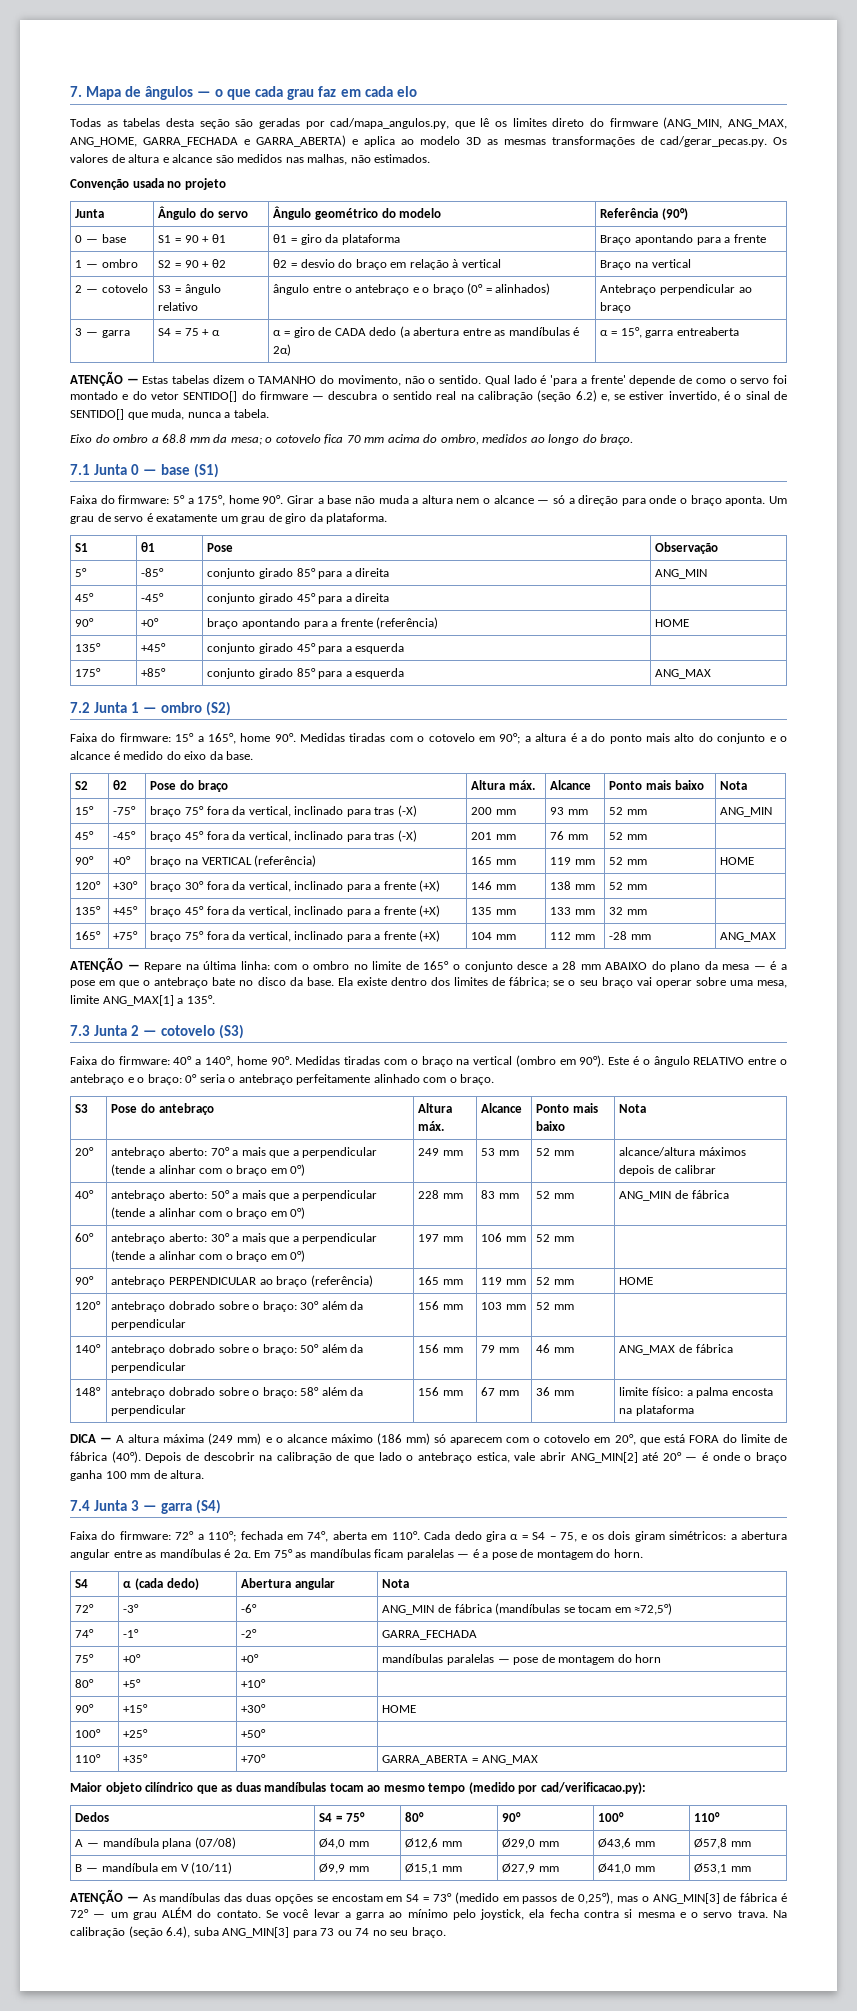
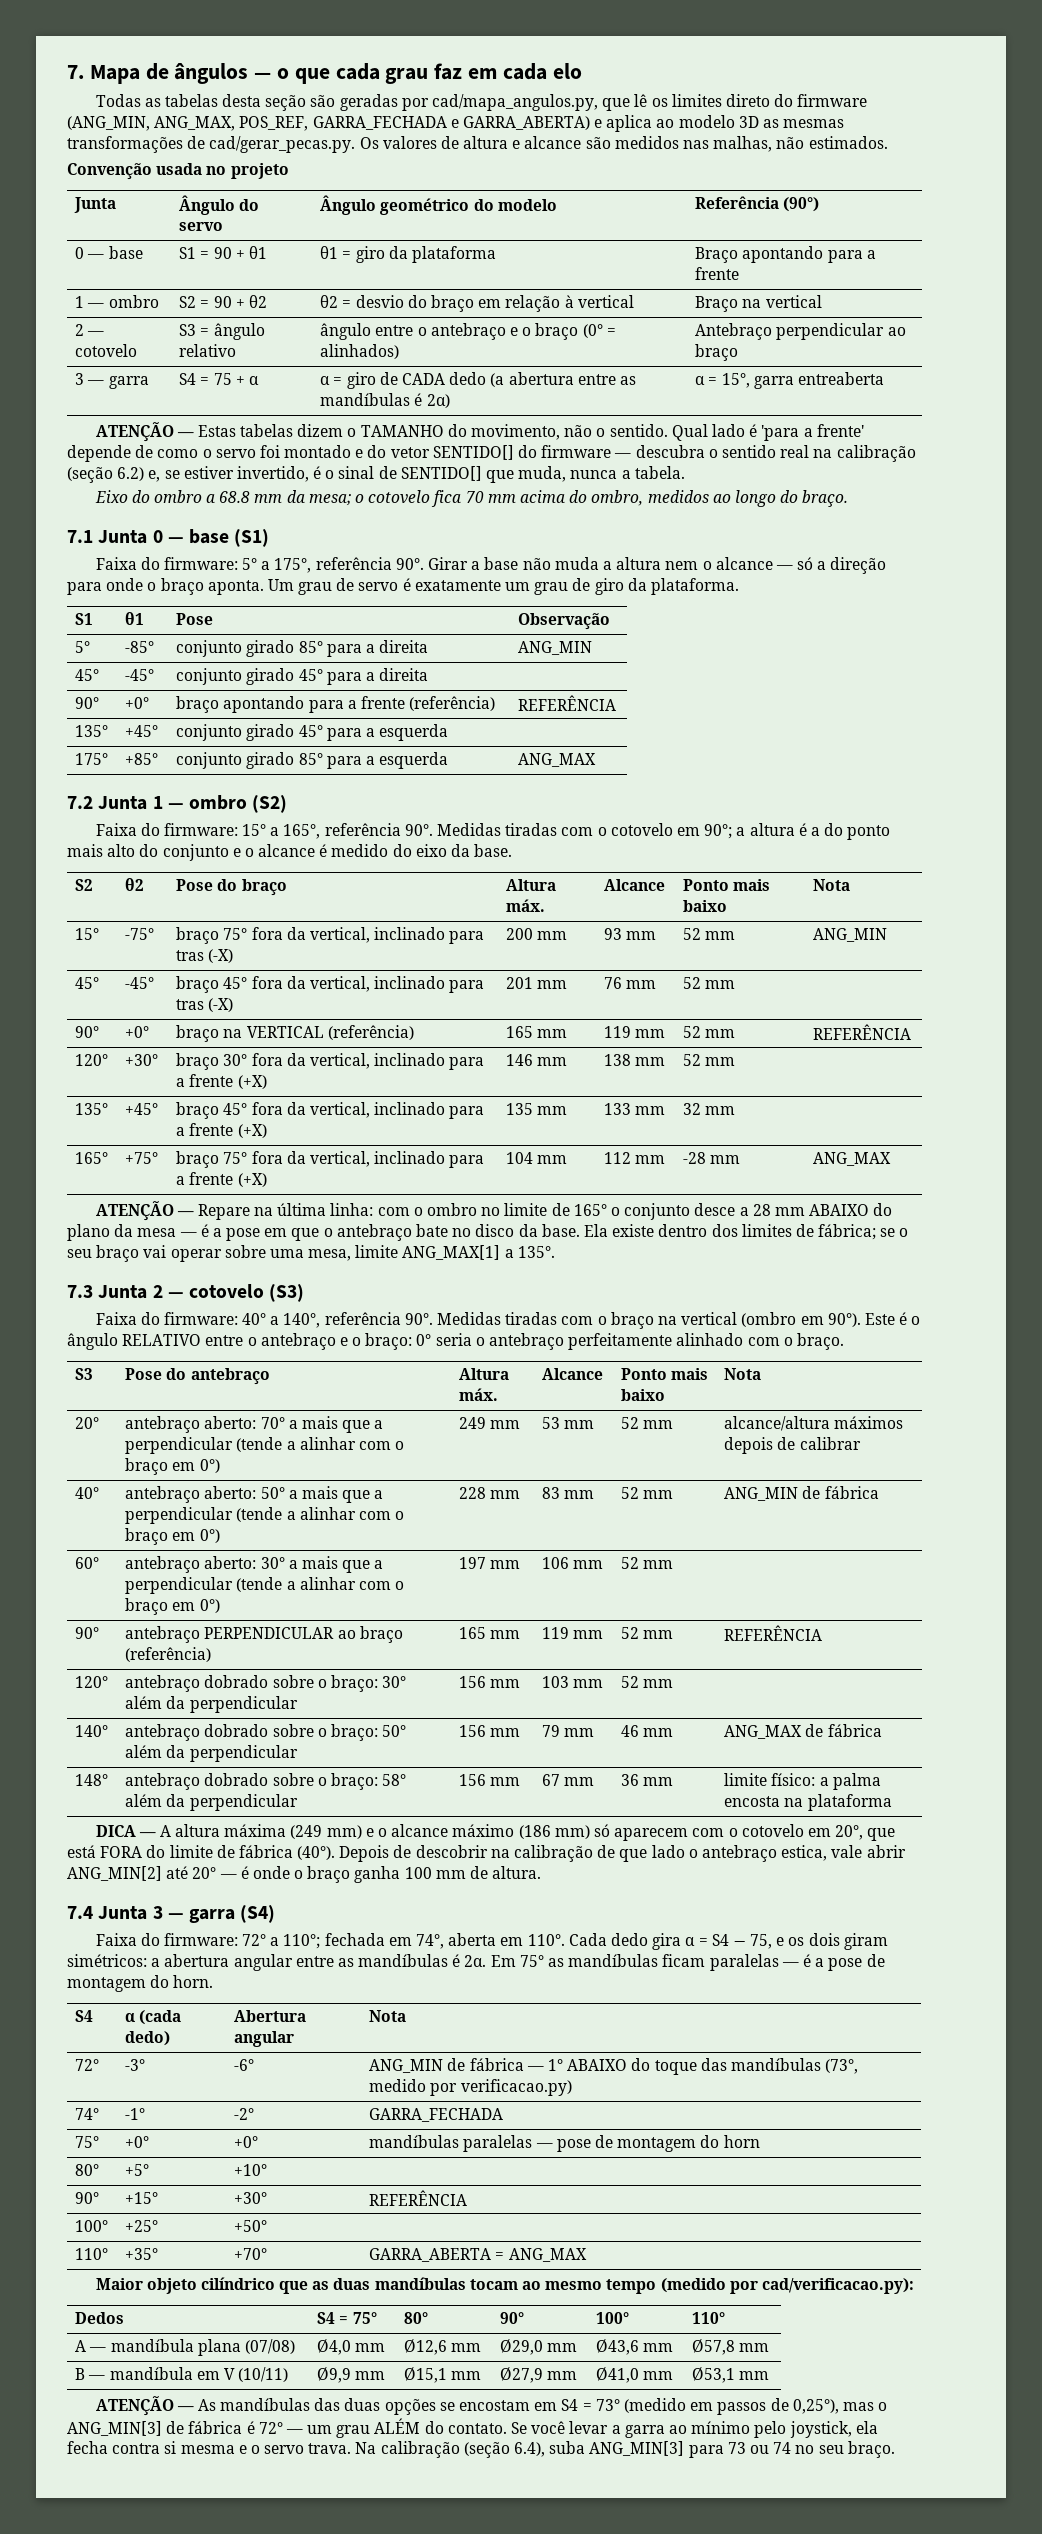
[70,137,137,147] ANG_HOME, -> [239,116,309,131] POS_REF,
[228,495,259,504] home -> [315,557,392,570] referência
[655,619,690,627] HOME -> [518,695,617,711] REFERÊNCIA
[240,733,271,742] home -> [324,823,401,836] referência
[720,857,755,865] HOME -> [813,1024,912,1040] REFERÊNCIA
[236,1056,267,1065] home -> [324,1312,401,1325] referência
[619,1277,654,1285] HOME -> [724,1625,823,1641] REFERÊNCIA
[495,1603,673,1615] (mandíbulas se tocam em ≈72,5°) -> [526,2058,859,2075] [369,2079,572,2096] — 1° ABAIXO do toque das mandíbulas (73°, medido por verificacao.py)
[382,1705,417,1713] HOME -> [369,2190,468,2206] REFERÊNCIA

